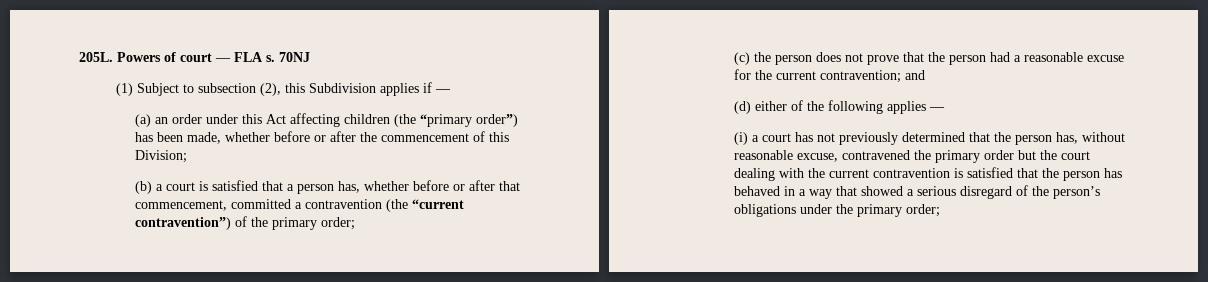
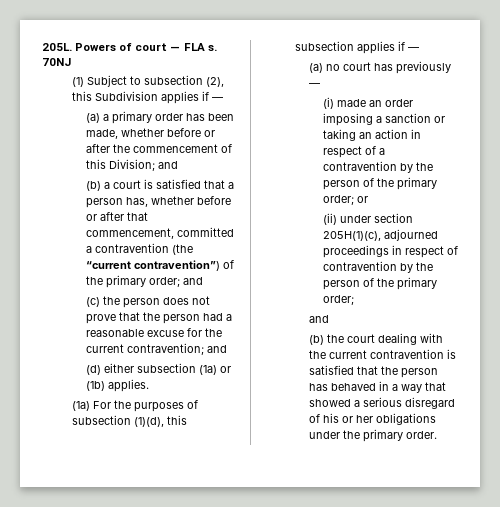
[155,113,519,127] an order under this Act affecting children (the “primary order”) -> [103,111,184,124] a primary order
(188, 156) none -> [158,161,179,169] and
(356, 223) none -> [183,277,204,285] and
[791,100,946,114] [734,132,1126,145] [734,150,1037,163] of the following applies — // (i) a court has not previously determined that the person has, without reasonable excuse, contravened the primary order but -> [137,363,232,375] [86,379,150,392] [71,400,198,412] [71,415,187,427] [294,41,419,54] [309,61,452,74] [309,83,321,87] [322,97,413,109] [322,113,445,126] [322,129,421,141] [322,146,385,158] [322,161,433,173] [322,177,437,190] [322,195,368,205] [322,213,413,225] [322,229,438,241] [322,245,458,258] [322,261,433,273] [322,277,437,290] [322,295,354,305] [309,315,330,323] [309,335,325,345] subsection (1a) or (1b) applies. // (1a) For the purposes of subsection (1)(d), this subsection applies if — // (a) no court has previously — // (i) made an order imposing a sanction or taking an action in respect of a contravention by the person of the primary order; or // (ii) under section 205H(1)(c), adjourned proceedings in respect of contravention by the person of the primary order; // and // (b)
[1032,186,1101,199] the person’s -> [323,413,374,423] his or her
[906,204,941,217] order; -> [406,431,438,439] order.

